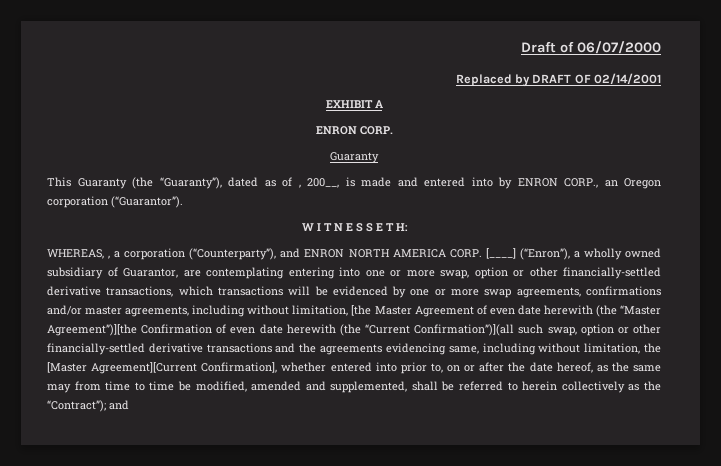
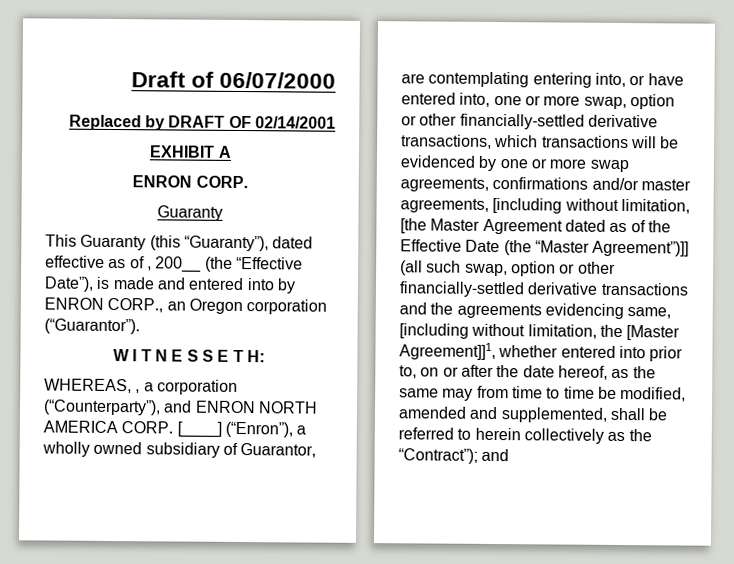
[132,177,153,189] (the -> [149,235,181,251] (this
(258, 182) none -> [45,255,105,268] effective
[307,178,339,188] 200__, -> [155,256,303,273] [44,276,94,292] 200__ (the “Effective Date”),
[339,267,360,277] into -> [594,72,684,88] [401,92,491,107] into, or have entered into,
[192,305,246,317] including -> [492,197,563,214] [including
[476,305,661,317] [47,324,515,336] of even date herewith (the “Master Agreement”)][the Confirmation of even date herewith (the “Current Confirmation”)](all -> [564,219,671,233] [400,239,690,257] [400,260,423,276] dated as of the Effective Date (the “Master Agreement”)]] (all
[482,343,536,355] including -> [399,323,469,339] [including
[91,362,278,374] Agreement][Current Confirmation], -> [399,342,496,361] Agreement]]1,

